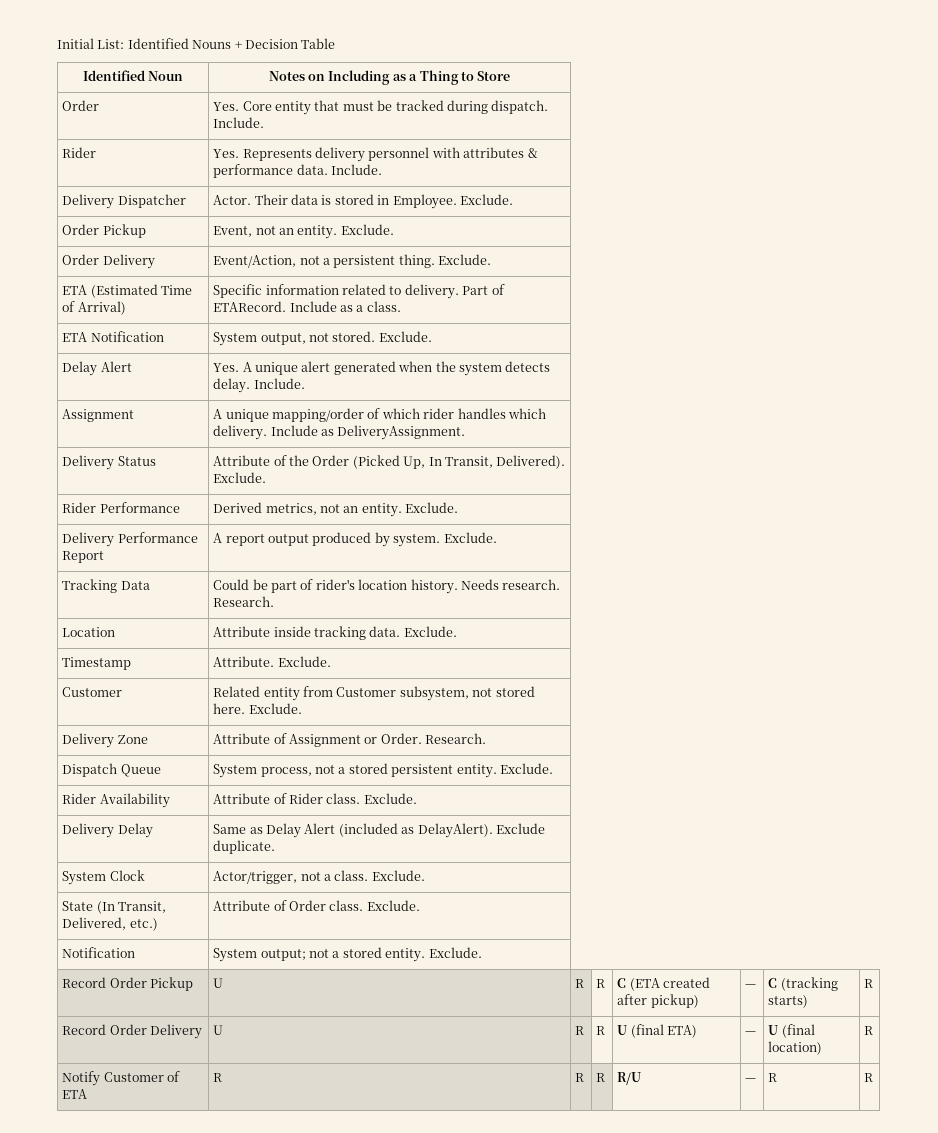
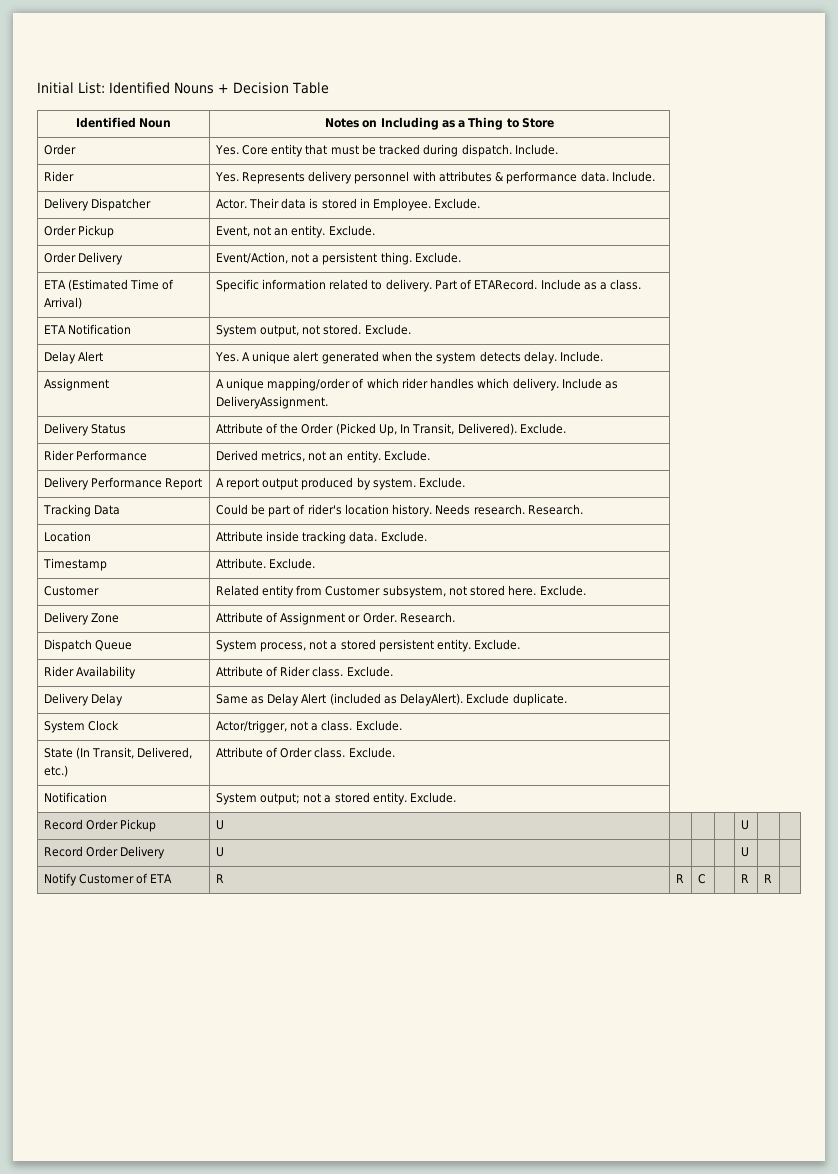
[575,979,585,988] [596,979,606,988] [617,977,711,991] [617,994,699,1008] [745,984,757,988] [768,977,838,991] [768,995,809,1008] [864,979,874,988] R | R | C (ETA created after pickup) | — | C (tracking starts) | R -> [740,820,749,830] | | | U | |
[575,1026,585,1035] [596,1026,606,1035] [617,1024,698,1038] [745,1031,757,1035] [768,1024,815,1038] [768,1041,823,1055] [864,1026,874,1035] R | R | U (final ETA) | — | U (final location) | R -> [740,847,749,857] | | | U | |
[596,1073,606,1082] [617,1072,642,1085] [745,1078,757,1082] [768,1073,778,1082] [864,1073,874,1082] R | R/U | — | R | R -> [697,874,706,884] [740,874,749,883] [763,874,772,883] C | | R | R |

